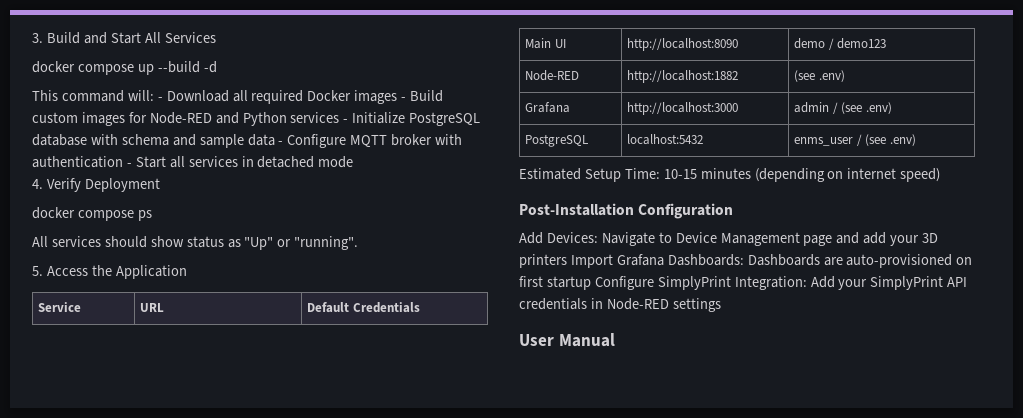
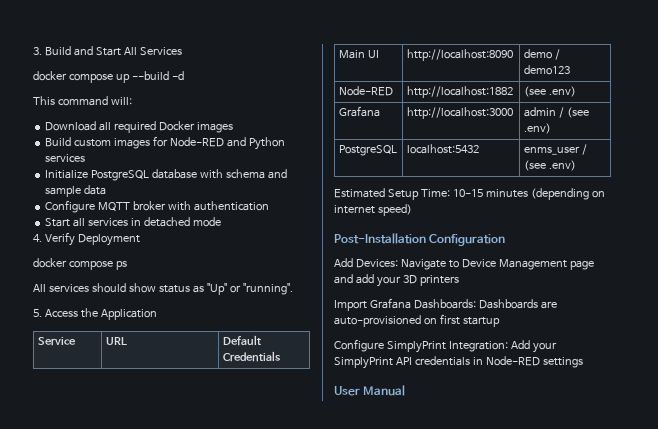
[157,97,163,101] - -> (132, 101) //
[401,97,407,101] - -> (233, 127) //
[343,119,349,123] - -> (86, 158) //
[278,141,284,145] - -> (107, 190) //
[126,163,132,167] - -> (269, 206) //
(567, 261) none -> (459, 280) //
(591, 283) none -> (500, 322) //

